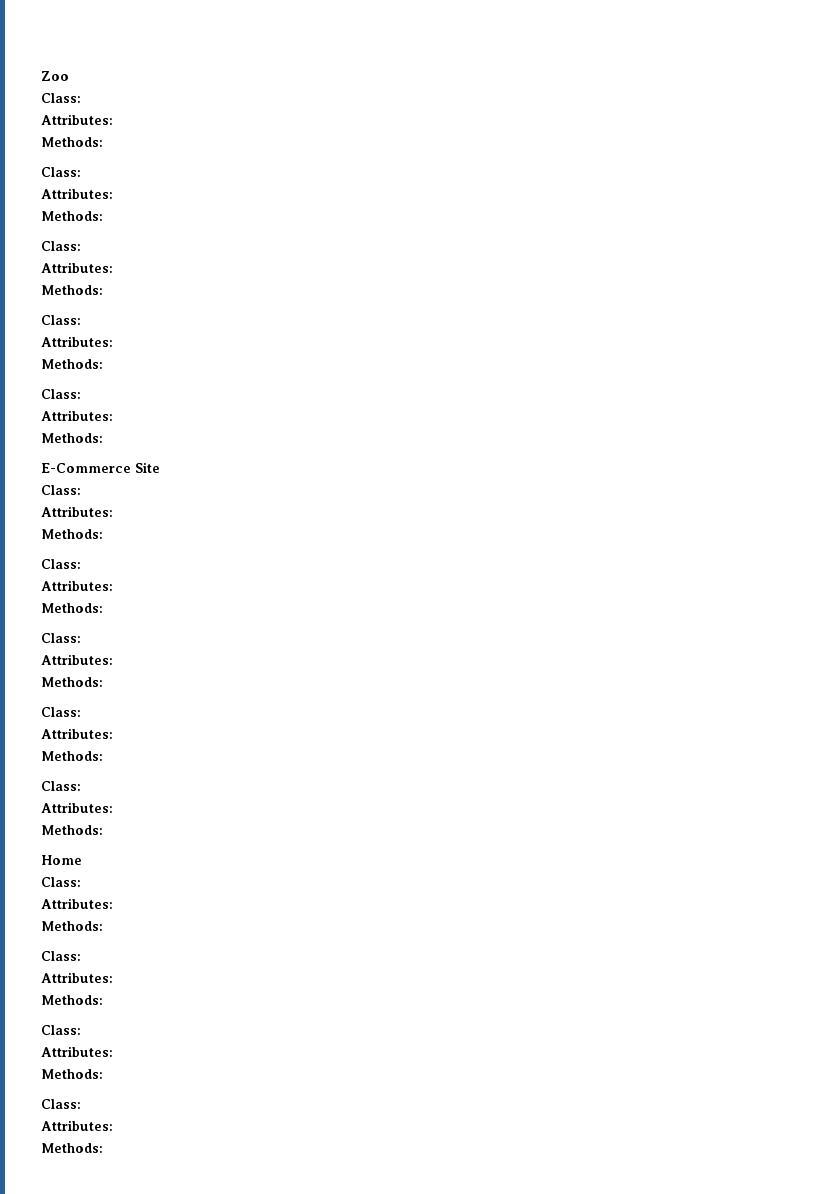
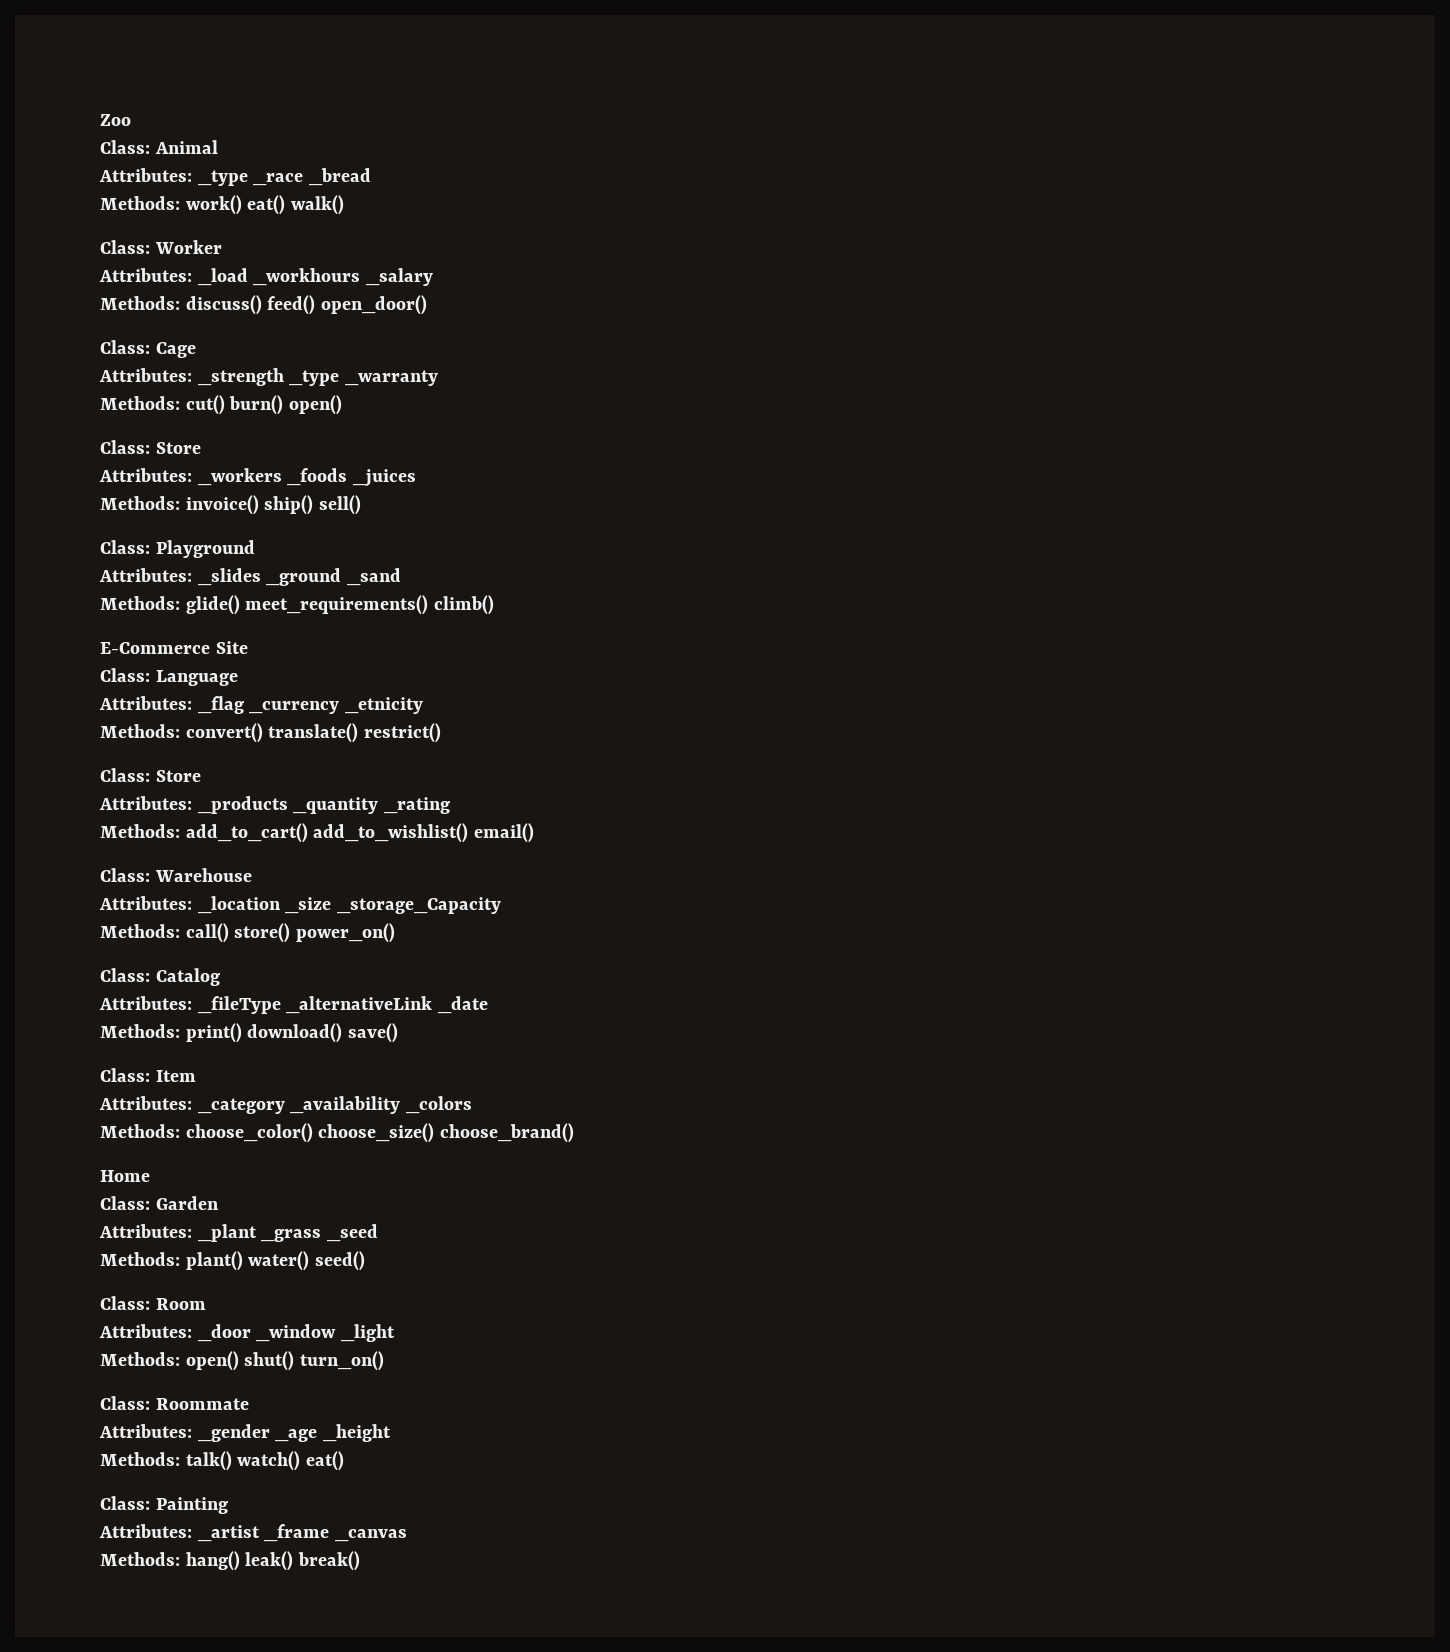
[41,114,113,125] [41,137,103,147] [41,167,81,177] [41,188,113,199] [41,211,103,221] [41,241,81,251] [41,262,113,273] [41,285,103,295] [41,315,81,325] [41,336,113,347] [41,359,103,369] [41,389,81,399] [41,410,113,421] [41,433,103,443] // Attributes: // Methods: // Class: // Attributes: // Methods: // Class: // Attributes: // Methods: // Class: // Attributes: // Methods: // Class: // Attributes: // Methods: -> [154,140,218,154] [99,168,372,186] [100,195,345,215] [100,240,222,254] [99,268,434,286] [100,295,428,315] [100,340,196,358] [99,368,439,386] [100,395,343,415] [100,440,201,454] [99,468,417,487] [100,495,362,515] [100,540,255,558] [99,568,402,586] [100,595,495,615] Animal // Attributes: _type _race _bread // Methods: work() eat() walk() // Class: Worker // Attributes: _load _workhours _salary // Methods: discuss() feed() open_door() // Class: Cage // Attributes: _strength _type _warranty // Methods: cut() burn() open() // Class: Store // Attributes: _workers _foods _juices // Methods: invoice() ship() sell() // Class: Playground // Attributes: _slides _ground _sand // Methods: glide() meet_requirements() climb()
[41,506,113,517] [41,529,103,539] [41,559,81,569] [41,580,113,591] [41,603,103,613] [41,633,81,643] [41,654,113,665] [41,677,103,687] [41,707,81,717] [41,728,113,739] [41,751,103,761] [41,781,81,791] [41,802,113,813] [41,825,103,835] // Attributes: // Methods: // Class: // Attributes: // Methods: // Class: // Attributes: // Methods: // Class: // Attributes: // Methods: // Class: // Attributes: // Methods: -> [155,670,238,686] [99,696,424,714] [100,723,442,743] [100,768,201,782] [99,796,451,814] [100,823,535,843] [100,868,252,882] [99,896,502,914] [100,923,396,943] [100,968,220,986] [99,996,489,1014] [100,1023,399,1043] [100,1068,196,1082] [99,1096,473,1114] [100,1123,575,1143] Language // Attributes: _flag _currency _etnicity // Methods: convert() translate() restrict() // Class: Store // Attributes: _products _quantity _rating // Methods: add_to_cart() add_to_wishlist() email() // Class: Warehouse // Attributes: _location _size _storage_Capacity // Methods: call() store() power_on() // Class: Catalog // Attributes: _fileType _alternativeLink _date // Methods: print() download() save() // Class: Item // Attributes: _category _availability _colors // Methods: choose_color() choose_size() choose_brand()
[41,898,113,909] [41,921,103,931] [41,951,81,961] [41,972,113,983] [41,995,103,1005] [41,1025,81,1035] [41,1046,113,1057] [41,1069,103,1079] [41,1099,81,1109] [41,1120,113,1131] [41,1143,103,1153] // Attributes: // Methods: // Class: // Attributes: // Methods: // Class: // Attributes: // Methods: // Class: // Attributes: // Methods: -> [155,1196,219,1210] [99,1224,379,1242] [100,1251,366,1271] [100,1296,206,1310] [99,1324,396,1342] [100,1351,385,1371] [100,1396,249,1410] [99,1424,392,1442] [100,1451,345,1471] [100,1496,228,1514] [99,1524,408,1542] [100,1551,361,1571] Garden // Attributes: _plant _grass _seed // Methods: plant() water() seed() // Class: Room // Attributes: _door _window _light // Methods: open() shut() turn_on() // Class: Roommate // Attributes: _gender _age _height // Methods: talk() watch() eat() // Class: Painting // Attributes: _artist _frame _canvas // Methods: hang() leak() break()

